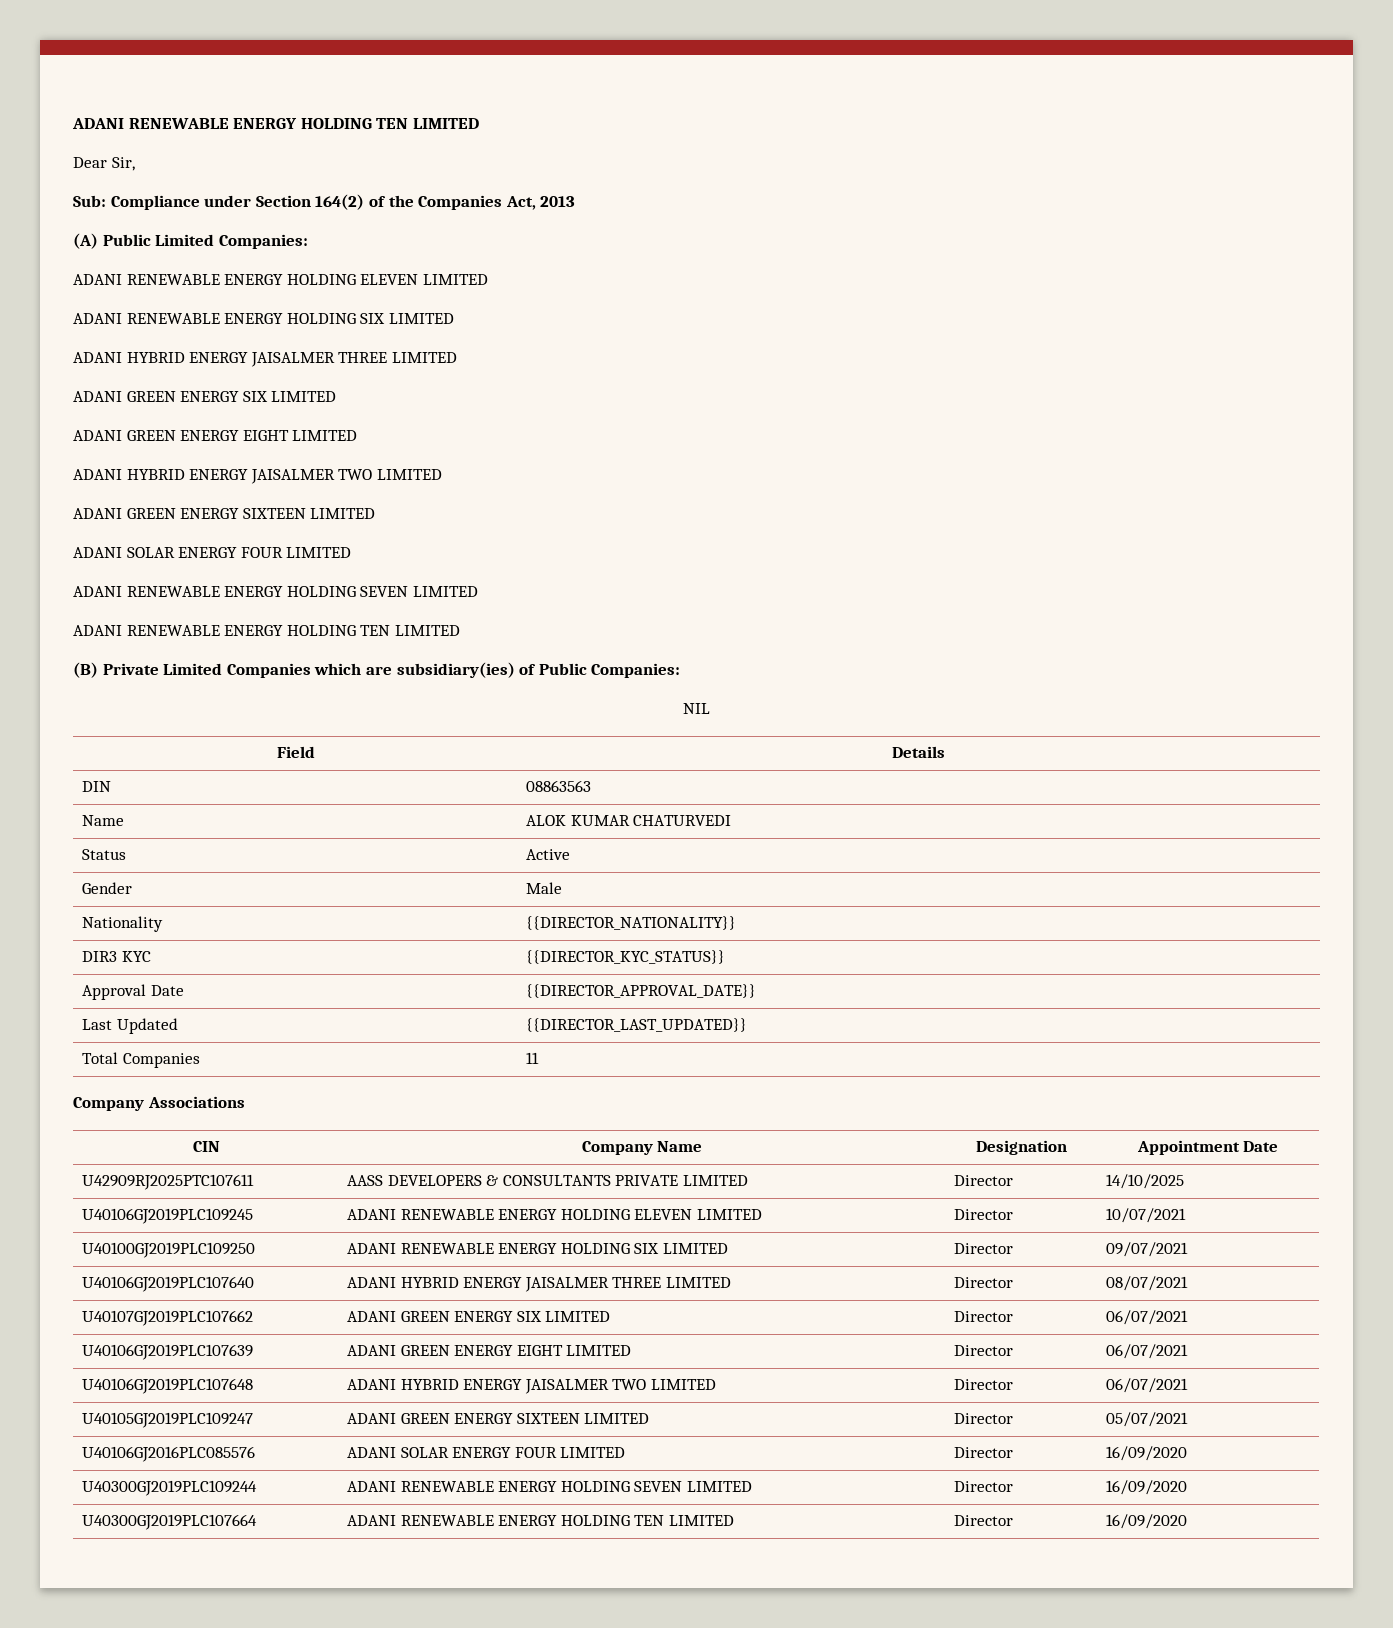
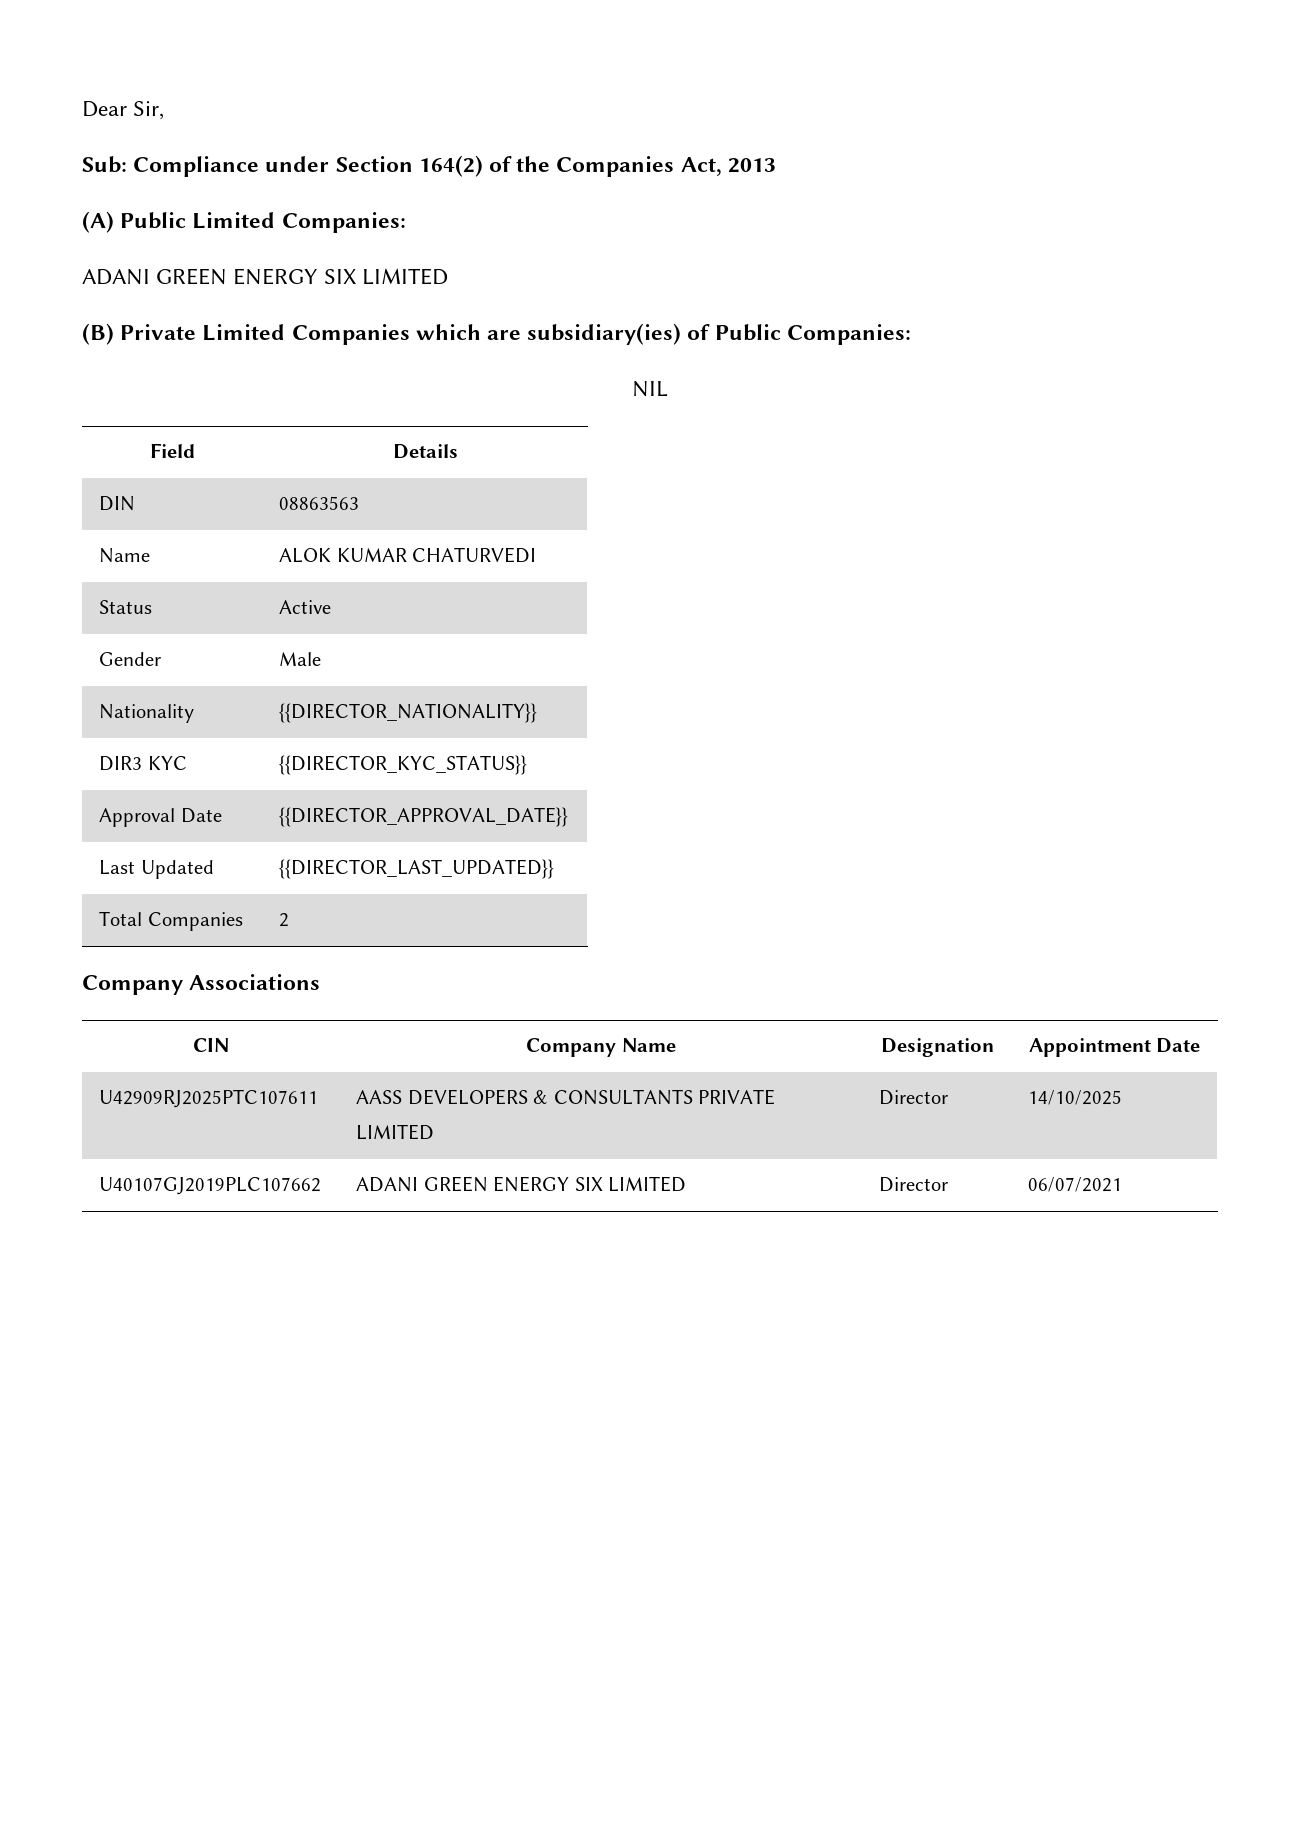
[72,118,479,129] ADANI RENEWABLE ENERGY HOLDING TEN LIMITED // -> (82, 109) none
[73,274,488,285] [73,313,454,324] [73,352,457,367] [73,391,337,402] [73,430,358,441] [73,469,442,484] [73,508,376,519] [73,547,352,558] [73,586,478,597] [73,625,460,636] // ADANI RENEWABLE ENERGY HOLDING ELEVEN LIMITED // ADANI RENEWABLE ENERGY HOLDING SIX LIMITED // ADANI HYBRID ENERGY JAISALMER THREE LIMITED // ADANI GREEN ENERGY SIX LIMITED // ADANI GREEN ENERGY EIGHT LIMITED // ADANI HYBRID ENERGY JAISALMER TWO LIMITED // ADANI GREEN ENERGY SIXTEEN LIMITED // ADANI SOLAR ENERGY FOUR LIMITED // ADANI RENEWABLE ENERGY HOLDING SEVEN LIMITED // ADANI RENEWABLE ENERGY HOLDING TEN LIMITED -> [82,268,448,285] // ADANI GREEN ENERGY SIX LIMITED
[525,1052,539,1064] 11 -> [279,913,290,927] 2
[81,1208,253,1224] [346,1209,762,1220] [953,1209,1013,1220] [1105,1208,1186,1223] [81,1242,255,1258] [346,1243,728,1254] [953,1243,1013,1254] [1105,1242,1188,1257] [81,1276,254,1292] [346,1277,731,1292] [953,1277,1013,1288] [1105,1276,1188,1291] // U40106GJ2019PLC109245 | ADANI RENEWABLE ENERGY HOLDING ELEVEN LIMITED | Director | 10/07/2021 // U40100GJ2019PLC109250 | ADANI RENEWABLE ENERGY HOLDING SIX LIMITED | Director | 09/07/2021 // U40106GJ2019PLC107640 | ADANI HYBRID ENERGY JAISALMER THREE LIMITED | Director | 08/07/2021 -> (1123, 1097) none
[81,1344,253,1360] [346,1345,632,1356] [953,1345,1013,1356] [1105,1344,1188,1359] [81,1378,253,1394] [346,1379,716,1394] [953,1379,1013,1390] [1105,1378,1188,1393] [81,1412,253,1428] [346,1413,650,1424] [953,1413,1013,1424] [1105,1412,1188,1427] [81,1446,255,1462] [346,1447,626,1458] [953,1447,1013,1458] [1105,1446,1187,1461] [81,1480,257,1496] [346,1481,752,1492] [953,1481,1013,1492] [1105,1480,1187,1495] [81,1514,257,1530] [346,1515,734,1526] [953,1515,1013,1526] [1105,1514,1187,1529] // U40106GJ2019PLC107639 | ADANI GREEN ENERGY EIGHT LIMITED | Director | 06/07/2021 // U40106GJ2019PLC107648 | ADANI HYBRID ENERGY JAISALMER TWO LIMITED | Director | 06/07/2021 // U40105GJ2019PLC109247 | ADANI GREEN ENERGY SIXTEEN LIMITED | Director | 05/07/2021 // U40106GJ2016PLC085576 | ADANI SOLAR ENERGY FOUR LIMITED | Director | 16/09/2020 // U40300GJ2019PLC109244 | ADANI RENEWABLE ENERGY HOLDING SEVEN LIMITED | Director | 16/09/2020 // U40300GJ2019PLC107664 | ADANI RENEWABLE ENERGY HOLDING TEN LIMITED | Director | 16/09/2020 -> (1123, 1184) none

